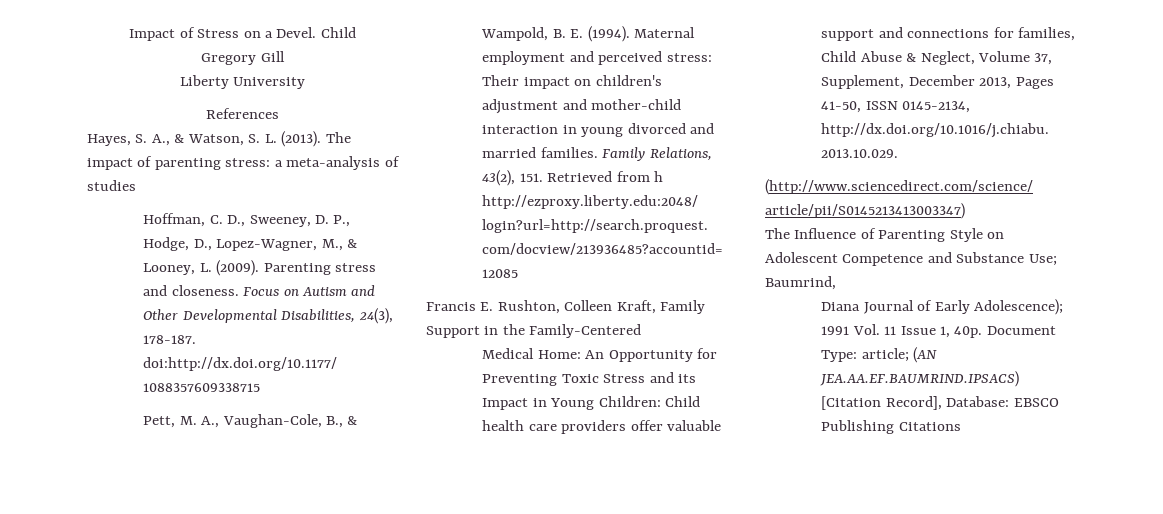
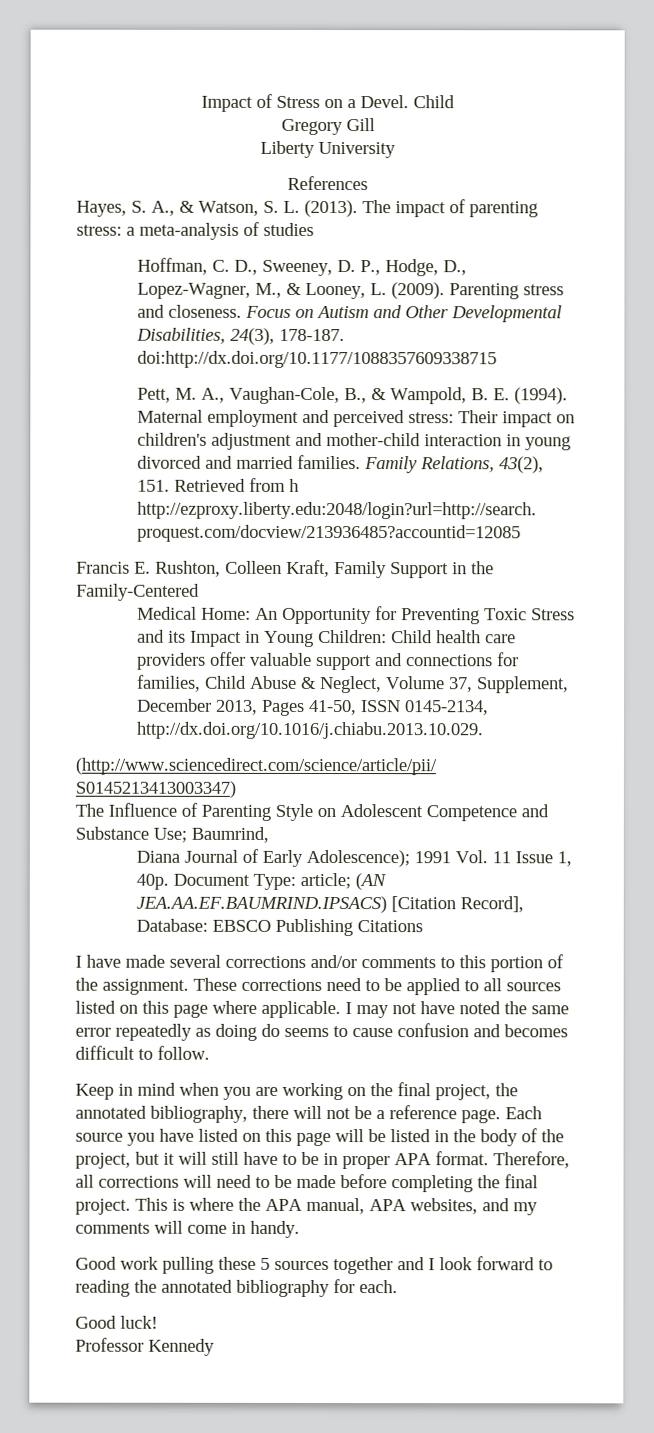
(961, 426) none -> [75,954,564,973] [75,977,561,996] [75,1000,569,1019] [75,1023,568,1041] [75,1045,210,1060] [75,1082,518,1101] [75,1105,542,1124] [75,1128,564,1147] [75,1151,570,1170] [75,1174,538,1193] [75,1197,538,1216] [75,1220,300,1238] [75,1256,553,1275] [75,1279,398,1298] [75,1315,158,1329] [75,1337,215,1356] // I have made several corrections and/or comments to this portion of the assignment. These corrections need to be applied to all sources listed on this page where applicable. I may not have noted the same error repeatedly as doing do seems to cause confusion and becomes difficult to follow. // Keep in mind when you are working on the final project, the annotated bibliography, there will not be a reference page. Each source you have listed on this page will be listed in the body of the project, but it will still have to be in proper APA format. Therefore, all corrections will need to be made before completing the final project. This is where the APA manual, APA websites, and my comments will come in handy. // Good work pulling these 5 sources together and I look forward to reading the annotated bibliography for each. // Good luck! // Professor Kennedy

